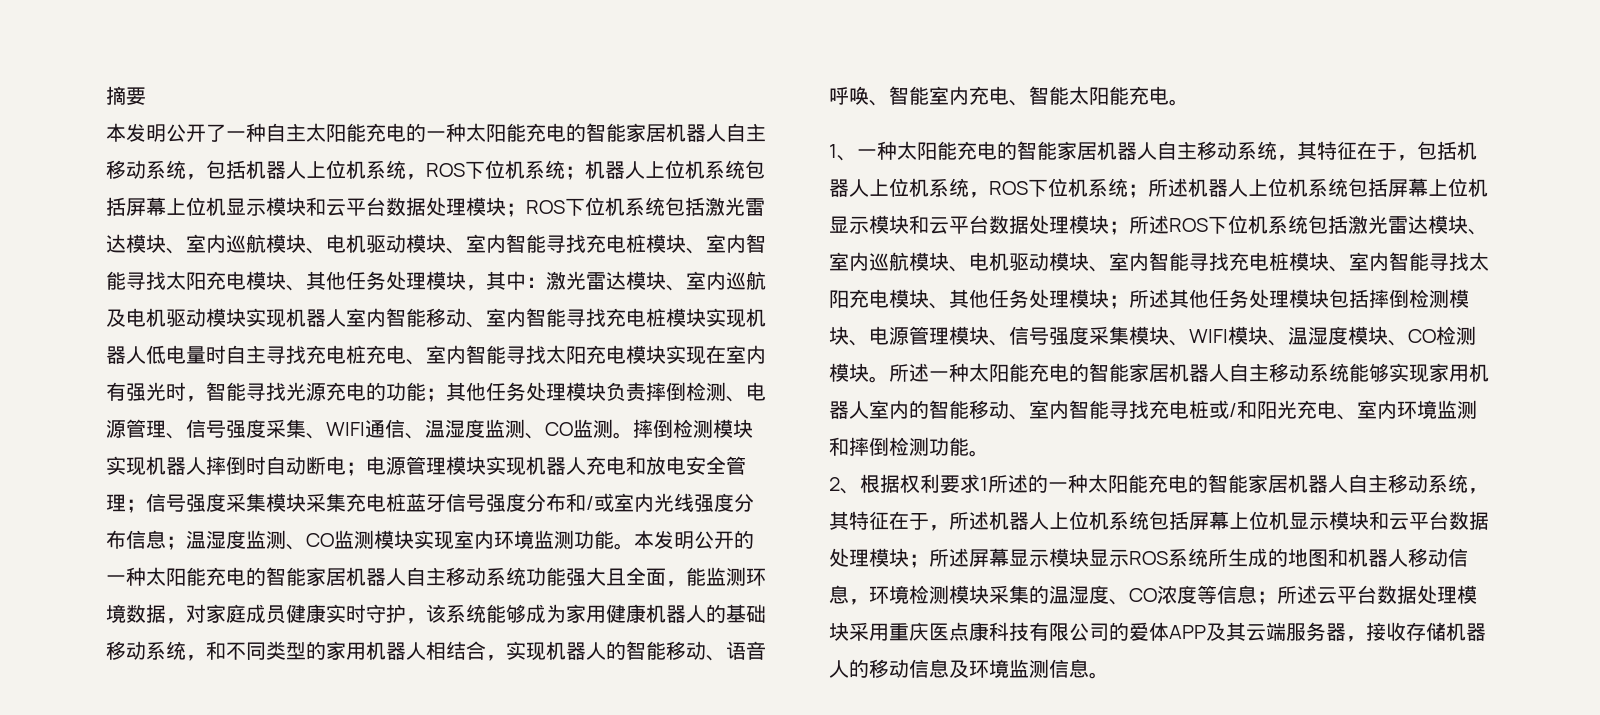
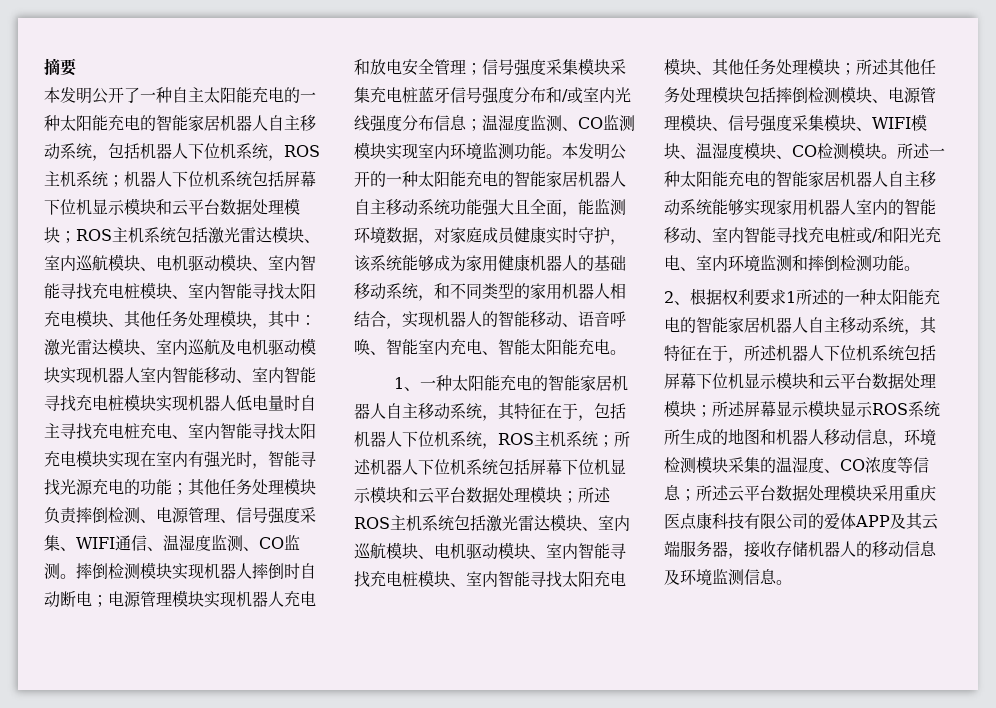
[306,160,505,180] 上位机系统，ROS下位 -> [188,143,320,161] [44,171,60,186] 下位机系统，ROS主
[645,160,765,179] [106,197,186,216] 上位机系统包括屏幕上 -> [172,171,316,187] [44,199,60,215] 下位机系统包括屏幕下
[565,197,605,216] 下位 -> [112,227,128,242] 主
[869,178,1068,198] 上位机系统，ROS下位 -> [402,431,550,449] 下位机系统，ROS主
[1248,178,1448,197] 上位机系统包括屏幕上 -> [418,459,578,475] 下位机系统包括屏幕下
[1208,215,1248,234] 下位 -> [390,515,406,530] 主
[1049,511,1249,530] 上位机系统包括屏幕上 -> [824,345,936,361] [664,373,712,389] 下位机系统包括屏幕下

